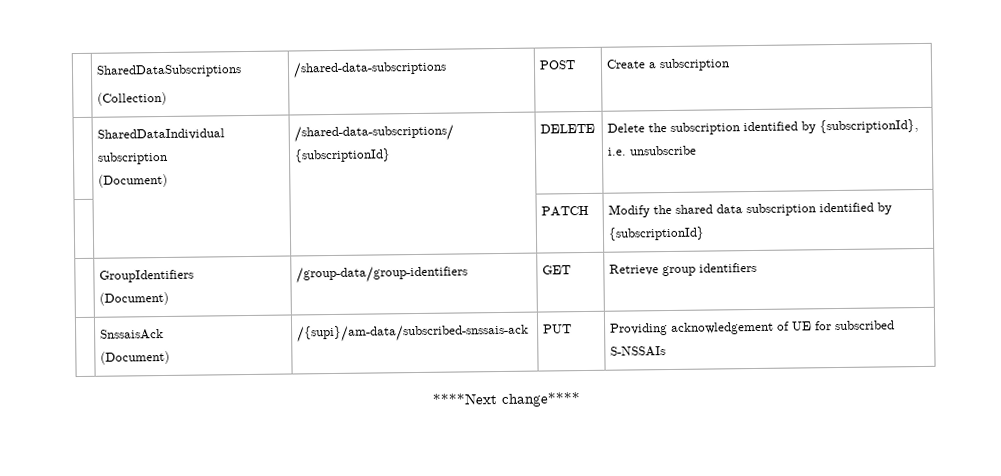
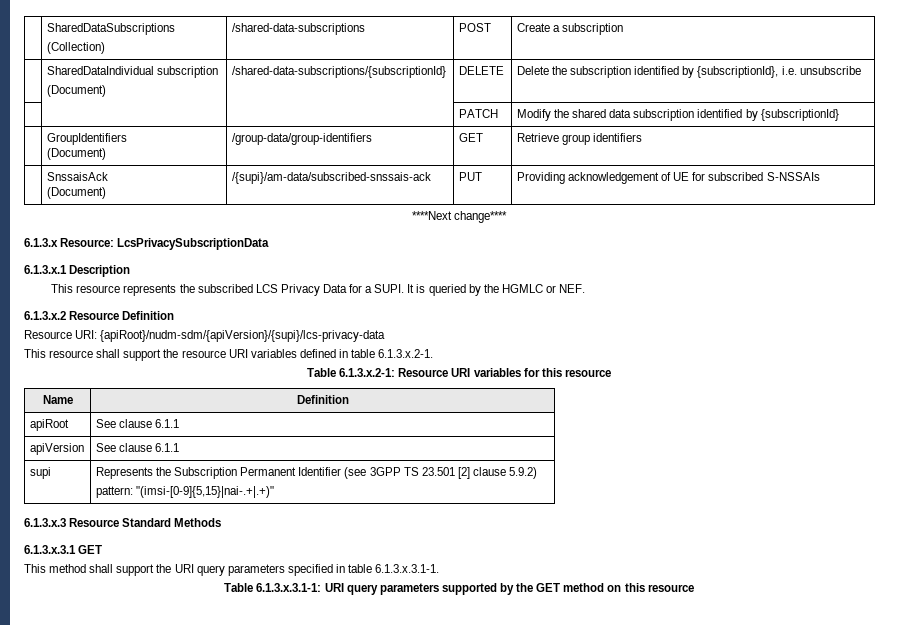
(581, 400) none -> [24,238,270,250] [24,265,131,277] [51,284,586,296] [24,311,175,320] [24,330,386,342] [24,349,434,361] [307,368,611,377] [42,395,73,404] [296,395,349,404] [29,419,69,431] [95,419,180,428] [29,443,84,455] [95,443,180,452] [29,467,51,479] [95,467,538,479] [95,486,275,498] [24,518,222,527] [24,545,103,554] [24,564,440,576] [224,583,694,595] // 6.1.3.x Resource: LcsPrivacySubscriptionData // 6.1.3.x.1 Description // This resource represents the subscribed LCS Privacy Data for a SUPI. It is queried by the HGMLC or NEF. // 6.1.3.x.2 Resource Definition // Resource URI: {apiRoot}/nudm-sdm/{apiVersion}/{supi}/lcs-privacy-data // This resource shall support the resource URI variables defined in table 6.1.3.x.2-1. // Table 6.1.3.x.2-1: Resource URI variables for this resource // Name | Definition // apiRoot | See clause 6.1.1 // apiVersion | See clause 6.1.1 // supi | Represents the Subscription Permanent Identifier (see 3GPP TS 23.501 [2] clause 5.9.2) // pattern: "(imsi-[0-9]{5,15}|nai-.+|.+)" // 6.1.3.x.3 Resource Standard Methods // 6.1.3.x.3.1 GET // This method shall support the URI query parameters specified in table 6.1.3.x.3.1-1. // Table 6.1.3.x.3.1-1: URI query parameters supported by the GET method on this resource

